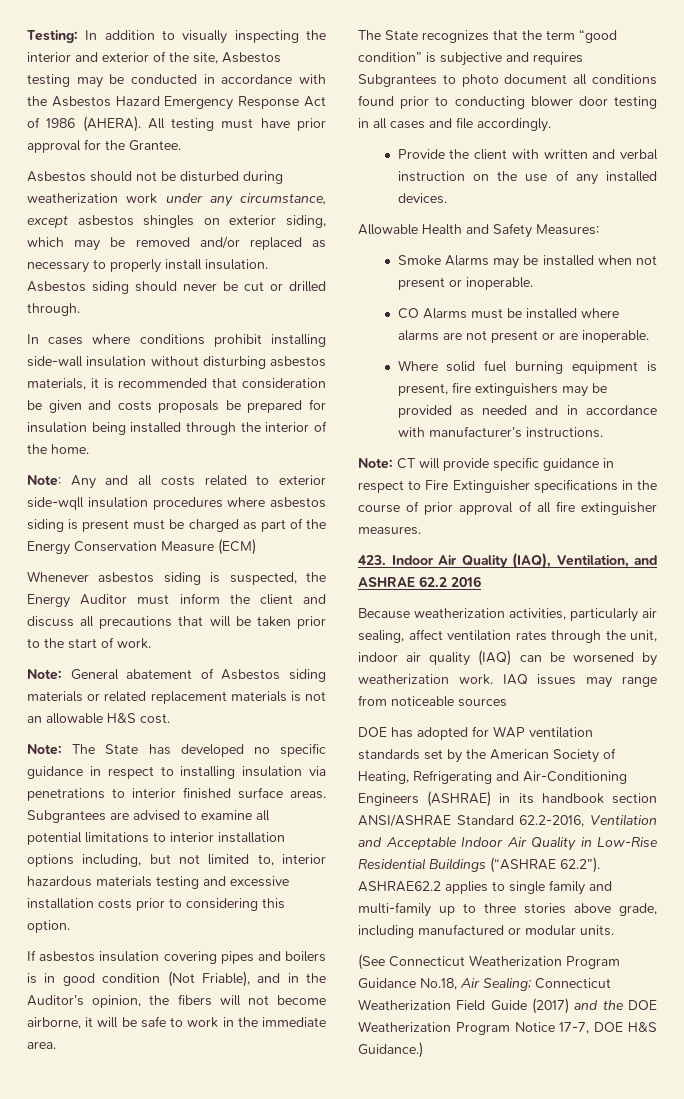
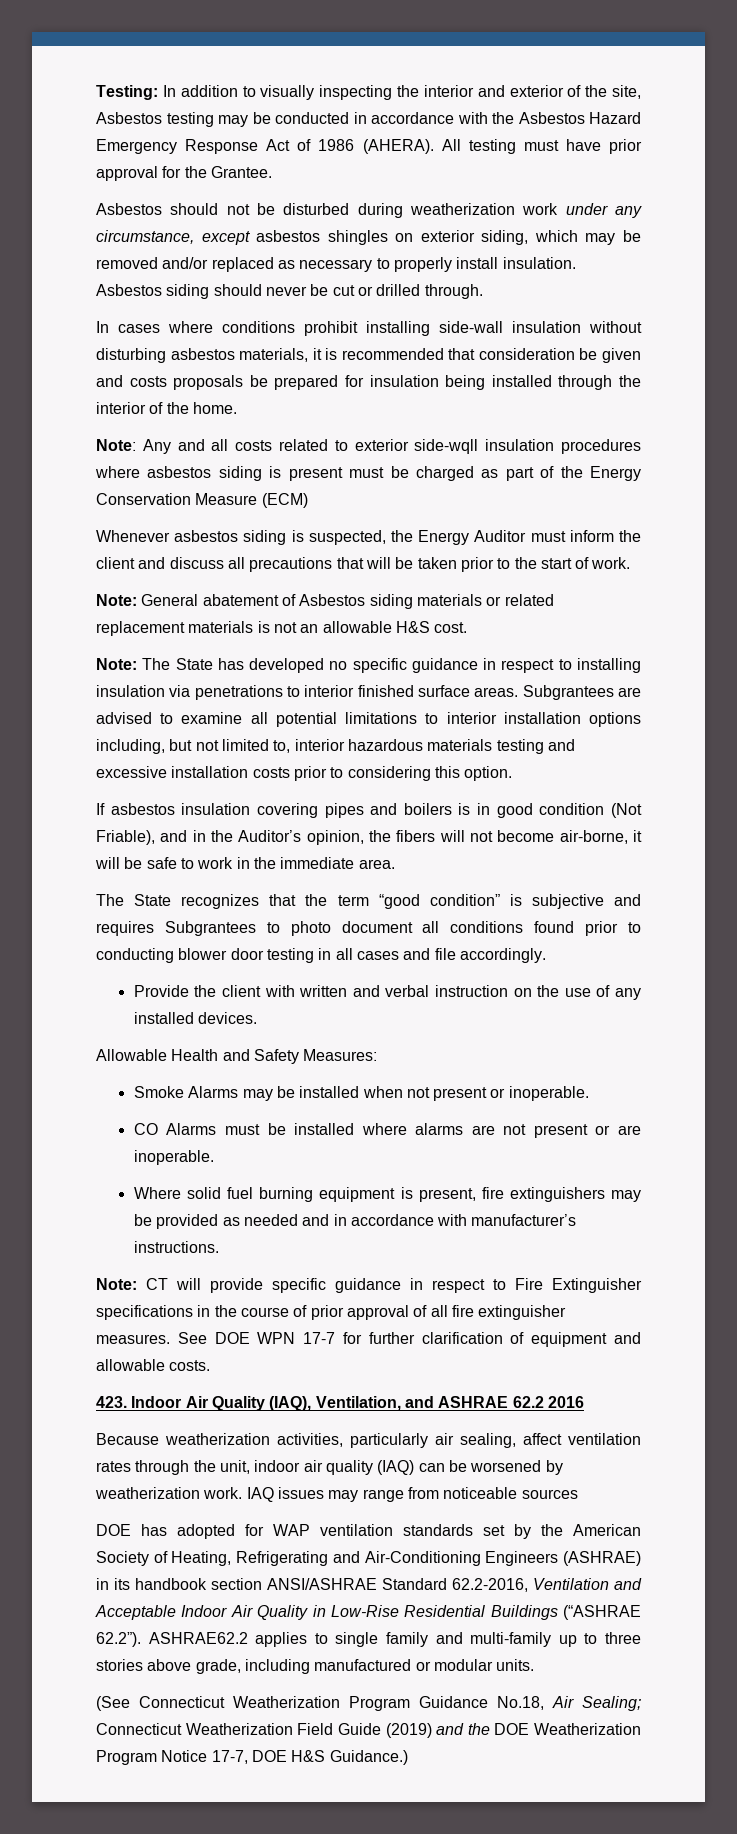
[27,1017,81,1029] airborne, -> [559,830,628,844] air-borne,
(421, 530) none -> [177,1332,641,1347] [96,1359,211,1371] See DOE WPN 17-7 for further clarification of equipment and allowable costs.
[532,998,569,1014] (2017) -> [385,1723,432,1738] (2019)

